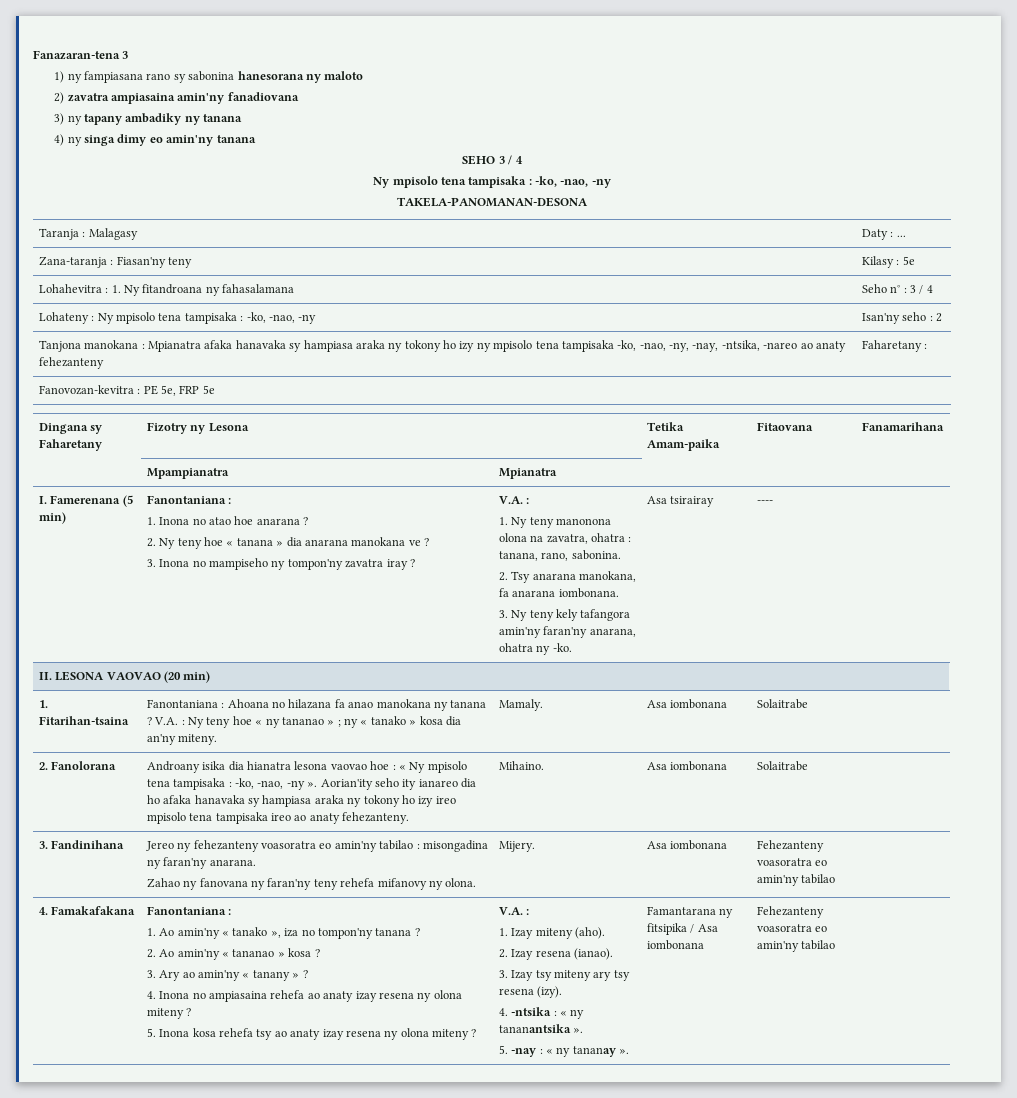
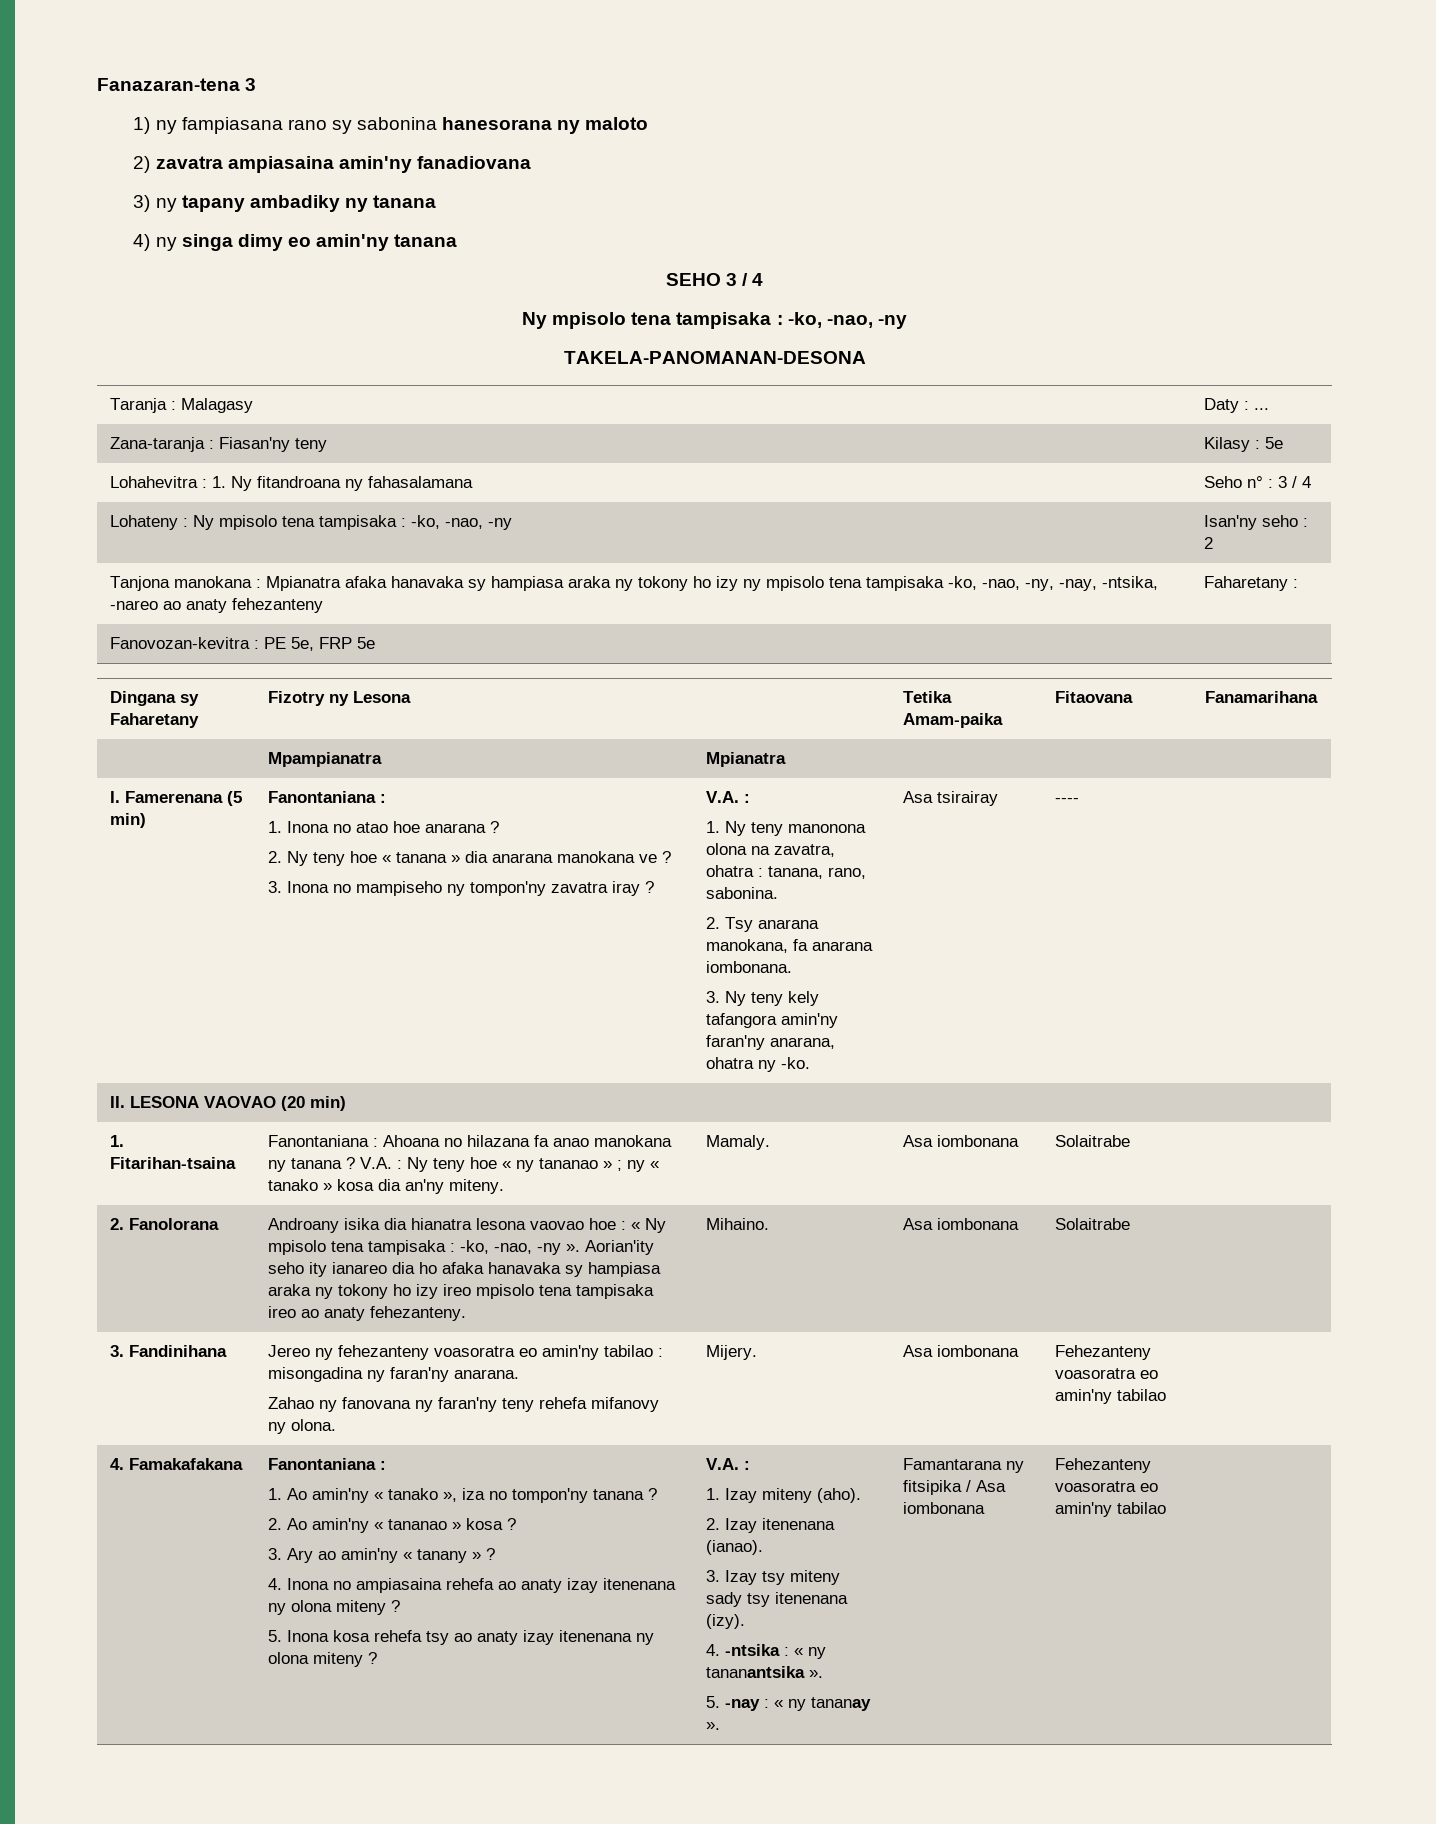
[378,992,414,999] resena -> [602,1578,676,1590] itenenana
[345,1030,381,1037] resena -> [558,1630,632,1642] itenenana
[535,950,571,957] resena -> [761,1518,835,1530] itenenana
[593,970,630,981] [498,988,534,995] ary tsy resena -> [705,1592,848,1607] sady tsy itenenana

